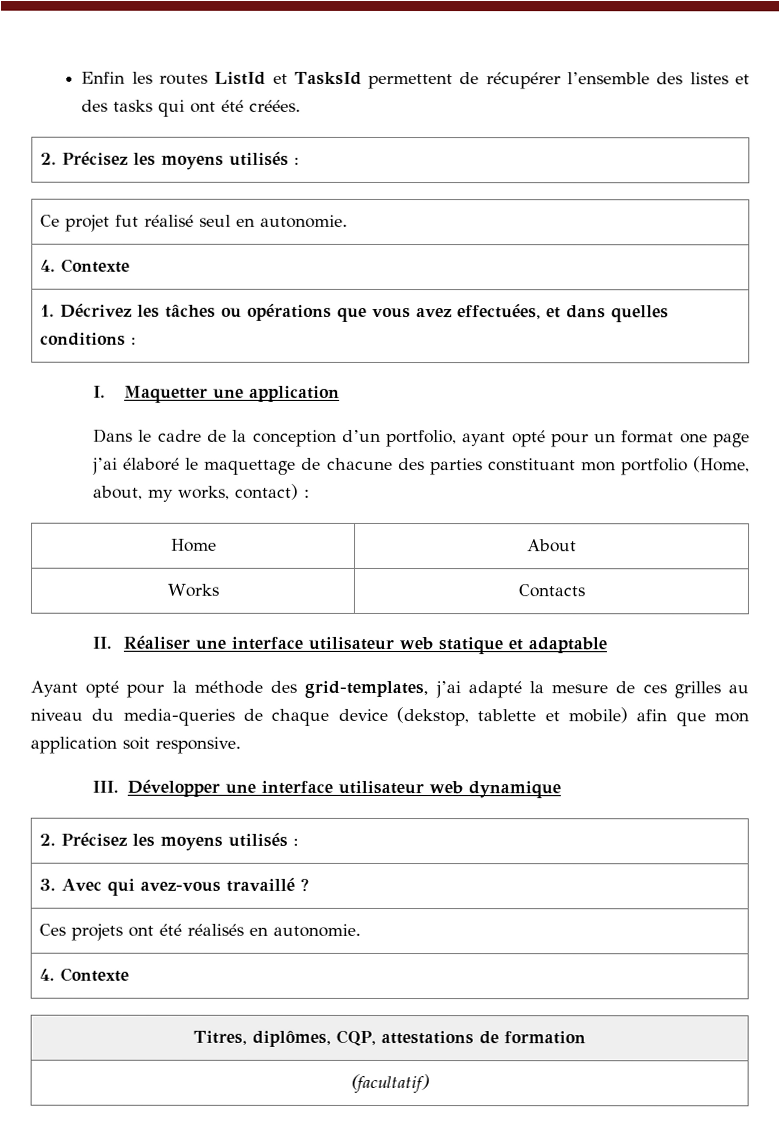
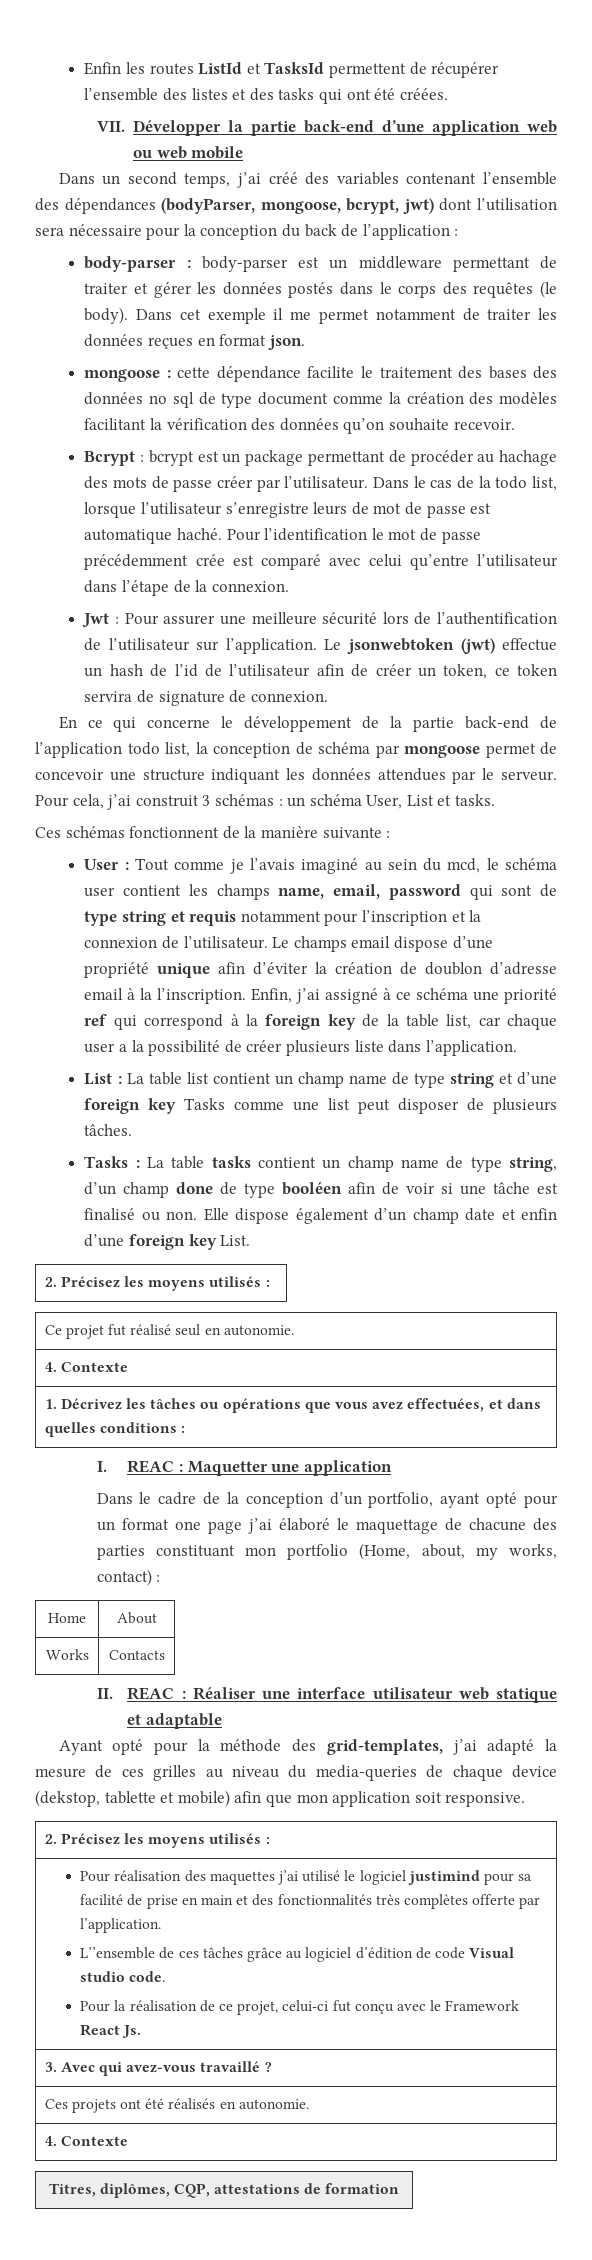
(302, 105) none -> [96,120,557,136] [133,146,244,159] [58,172,558,188] [35,198,557,214] [35,224,459,240] [84,256,557,272] [84,281,557,298] [84,307,557,324] [84,334,305,350] [84,366,557,382] [84,392,557,408] [84,418,515,434] [84,450,557,466] [84,476,557,492] [84,502,492,518] [84,528,481,544] [84,554,558,570] [84,580,289,596] [82,612,557,628] [84,638,557,654] [84,664,558,679] [84,690,328,706] [58,716,557,732] [35,742,557,758] [35,768,557,784] [35,794,496,810] [35,826,391,839] [84,858,557,874] [84,884,557,900] [84,910,482,926] [84,936,493,952] [84,962,557,978] [84,988,557,1004] [84,1014,558,1030] [84,1040,517,1056] [84,1072,557,1088] [84,1098,557,1114] [84,1124,133,1136] [84,1156,557,1172] [84,1182,558,1198] [84,1208,557,1224] [84,1234,251,1250] // VII. Développer la partie back-end d’une application web ou web mobile // Dans un second temps, j’ai créé des variables contenant l’ensemble des dépendances (bodyParser, mongoose, bcrypt, jwt) dont l’utilisation sera nécessaire pour la conception du back de l’application : // body-parser : body-parser est un middleware permettant de traiter et gérer les données postés dans le corps des requêtes (le body). Dans cet exemple il me permet notamment de traiter les données reçues en format json. // mongoose : cette dépendance facilite le traitement des bases des données no sql de type document comme la création des modèles facilitant la vérification des données qu’on souhaite recevoir. // Bcrypt : bcrypt est un package permettant de procéder au hachage des mots de passe créer par l’utilisateur. Dans le cas de la todo list, lorsque l’utilisateur s’enregistre leurs de mot de passe est automatique haché. Pour l’identification le mot de passe précédemment crée est comparé avec celui qu’entre l’utilisateur dans l’étape de la connexion. // Jwt : Pour assurer une meilleure sécurité lors de l’authentification de l’utilisateur sur l’application. Le jsonwebtoken (jwt) effectue un hash de l’id de l’utilisateur afin de créer un token, ce token servira de signature de connexion. // En ce qui concerne le développement de la partie back-end de l’application todo list, la conception de schéma par mongoose permet de concevoir une structure indiquant les données attendues par le serveur. Pour cela, j’ai construit 3 schémas : un schéma User, List et tasks. // Ces schémas fonctionnent de la manière suivante : // User : Tout comme je l’avais imaginé au sein du mcd, le schéma user contient les champs name, email, password qui sont de type string et requis notamment pour l’inscription et la connexion de l’utilisateur. Le champs email dispose d’une propriété unique afin d’éviter la création de doublon d’adresse email à la l’inscription. Enfin, j’ai assigné à ce schéma une priorité ref qui correspond à la foreign key de la table list, car chaque user a la possibilité de créer plusieurs liste dans l’application. // List : La table list contient un champ name de type string et d’une foreign key Tasks comme une list peut disposer de plusieurs tâches. // Tasks : La table tasks contient un champ name de type string, d’un champ done de type booléen afin de voir si une tâche est finalisé ou non. Elle dispose également d’un champ date et enfin d’une foreign key List.
(107, 391) none -> [127,1460,183,1473] REAC :
(113, 642) none -> [127,1687,186,1700] REAC :
[92,779,561,799] [39,832,299,851] // III. Développer une interface utilisateur web dynamique // 2. Précisez les moyens utilisés : -> [44,1833,270,1848] [80,1870,533,1885] [80,1894,541,1909] [80,1918,162,1933] [80,1947,515,1962] [80,1971,166,1982] [80,2000,520,2015] [80,2024,142,2038] // 2. Précisez les moyens utilisés : // Pour réalisation des maquettes j’ai utilisé le logiciel justimind pour sa facilité de prise en main et des fonctionnalités très complètes offerte par l’application. // L’’ensemble de ces tâches grâce au logiciel d’édition de code Visual studio code. // Pour la réalisation de ce projet, celui-ci fut conçu avec le Framework React Js.
[349,1073,430,1094] // (facultatif) -> (400, 2188) none

